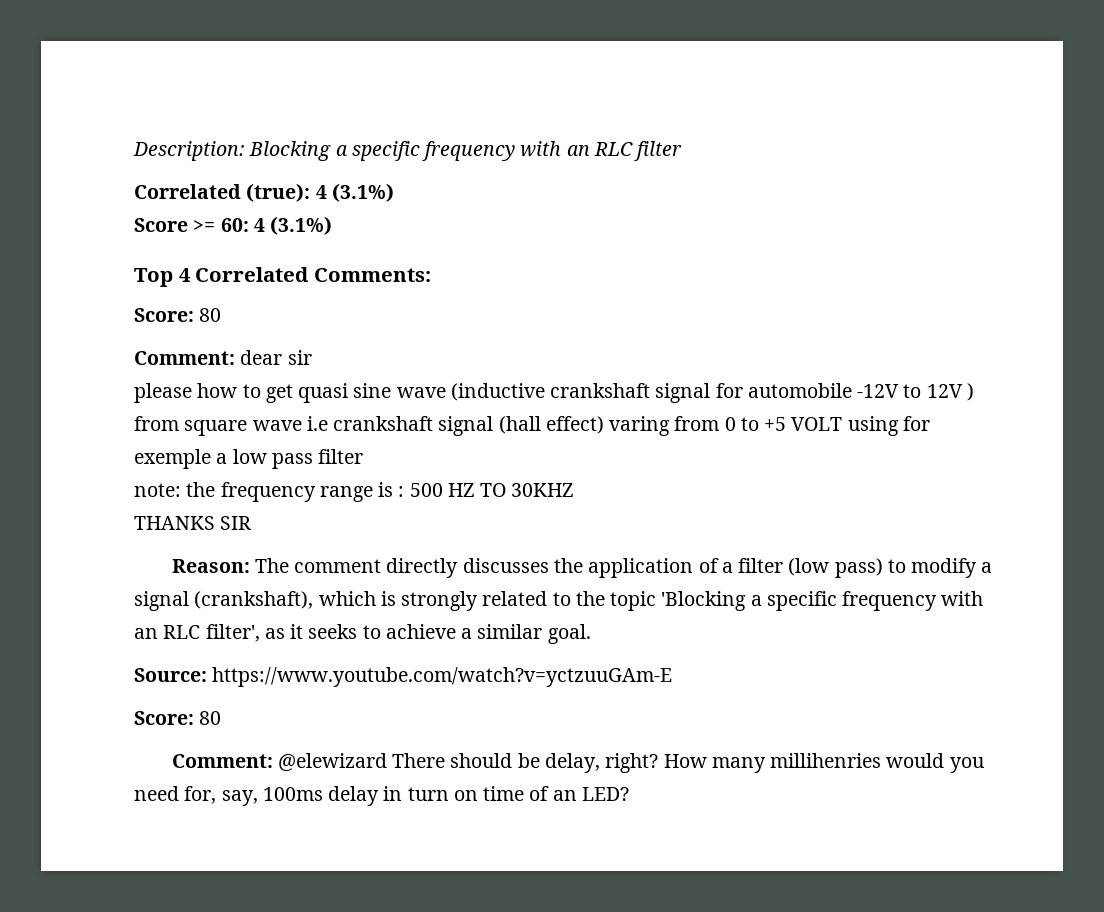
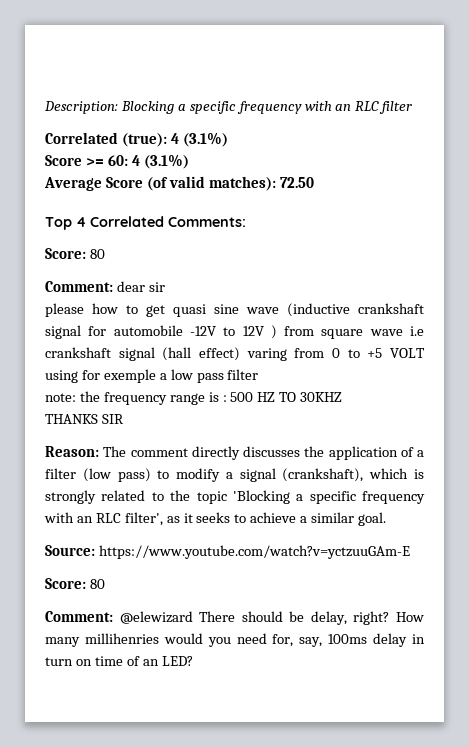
(333, 225) none -> [44,176,314,191] // Average Score (of valid matches): 72.50

